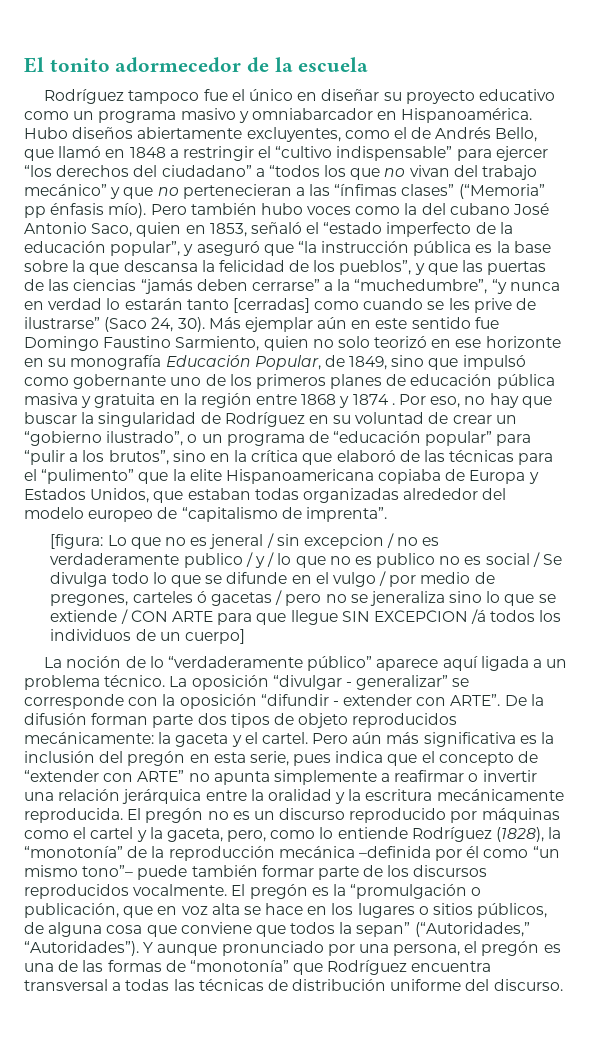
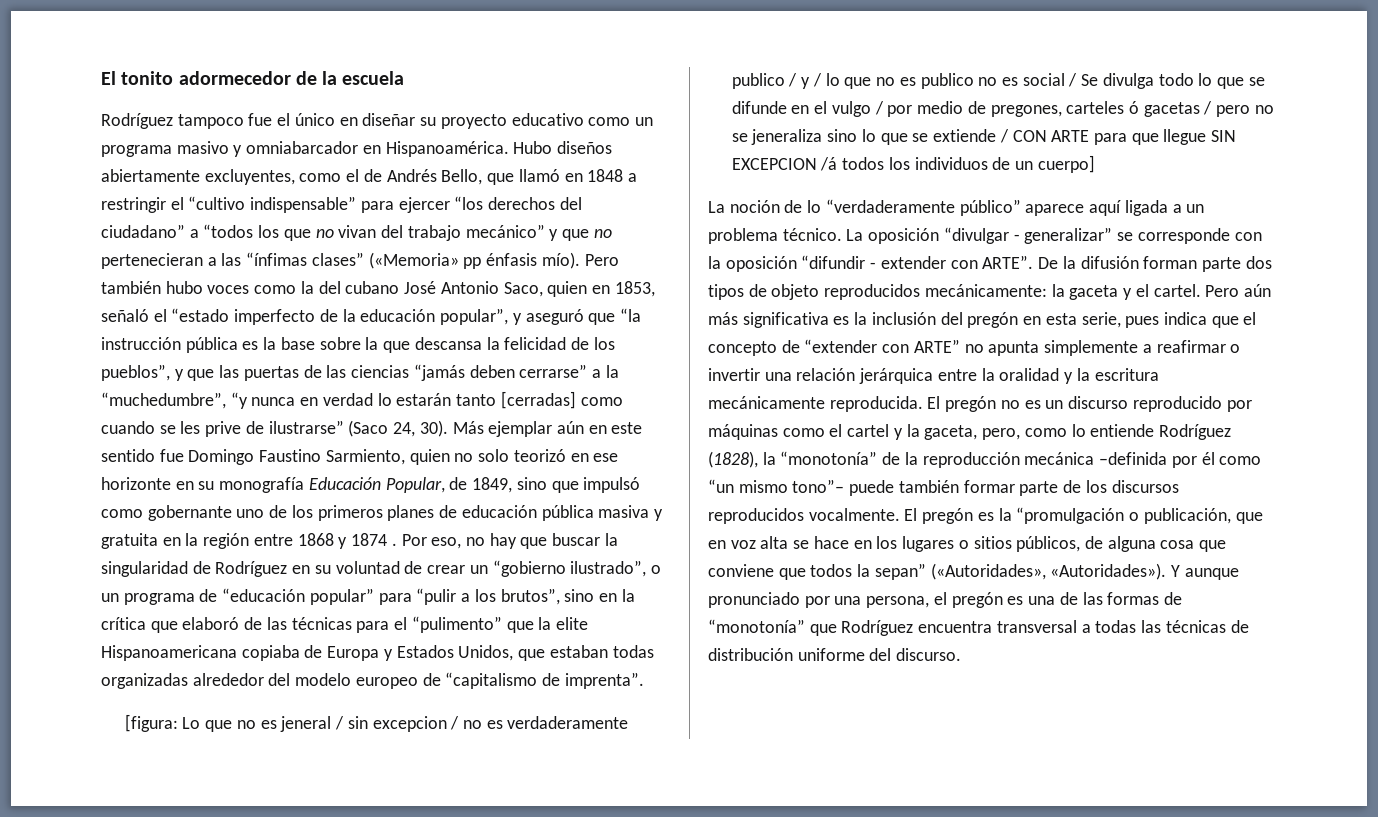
[458,184,545,199] (“Memoria” -> [368,252,459,269] («Memoria»
[414,922,530,937] [24,941,139,956] (“Autoridades,” “Autoridades”). -> [930,563,1167,580] («Autoridades», «Autoridades»).

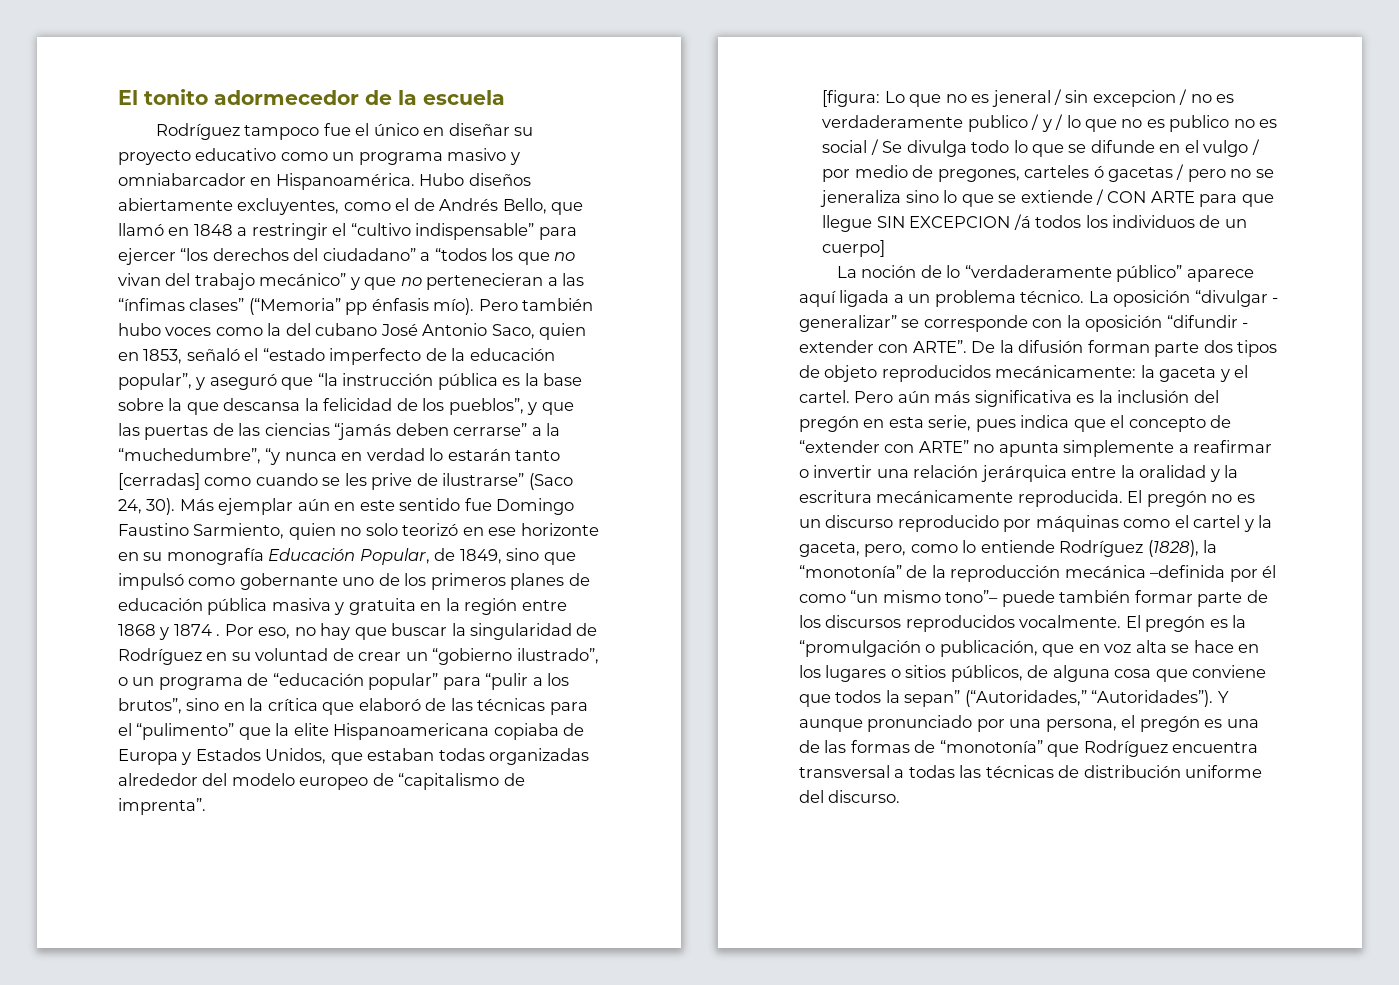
[368,252,459,269] («Memoria» -> [248,298,341,315] (“Memoria”
[930,563,1167,580] («Autoridades», «Autoridades»). -> [964,690,1214,707] (“Autoridades,” “Autoridades”).

